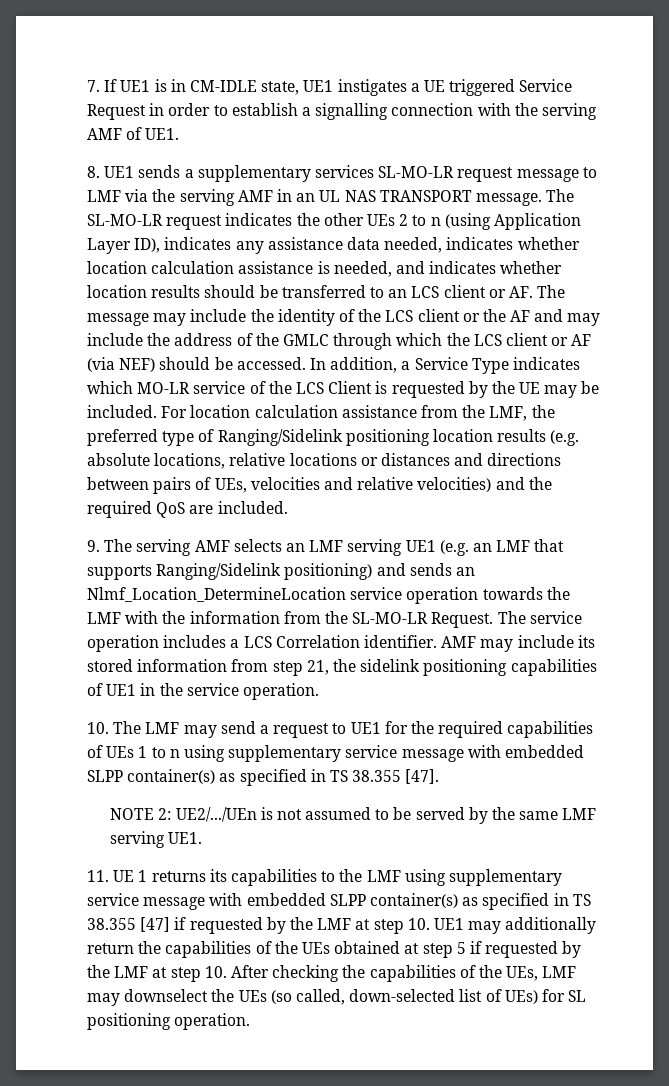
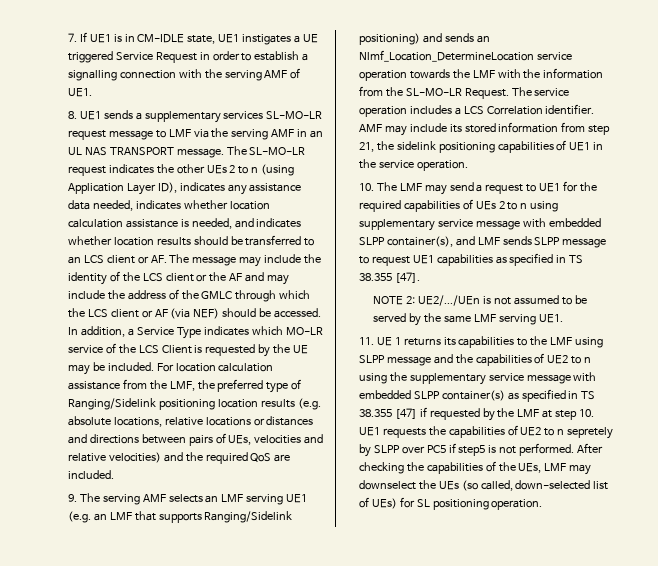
[138,746,148,758] 1 -> [498,201,505,209] 2
[127,769,216,784] container(s) -> [386,236,607,248] [358,254,493,266] container(s), and LMF sends SLPP message to request UE1 capabilities
(446, 877) none -> [358,353,592,366] [358,372,407,384] SLPP message and the capabilities of UE2 to n using the
[468,917,597,934] [87,941,582,958] [87,965,227,982] may additionally return the capabilities of the UEs obtained at step 5 if requested by the LMF at step 10. -> [382,425,614,439] [358,443,575,457] requests the capabilities of UE2 to n sepretely by SLPP over PC5 if step5 is not performed.

